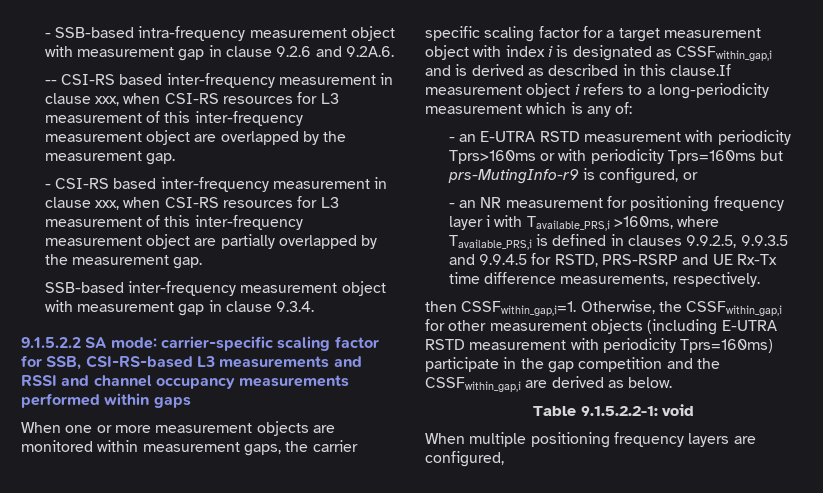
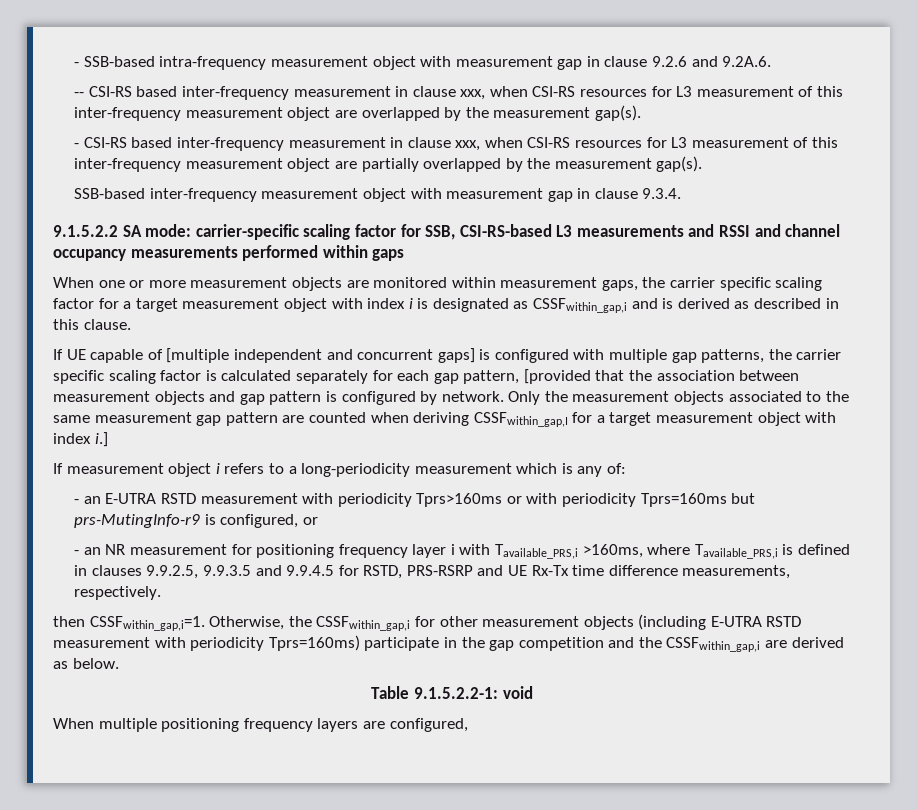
[146,153,176,165] gap. -> [594,105,641,121] gap(s).
[173,257,203,269] gap. -> [656,156,703,172] gap(s).
[670,64,732,76] clause.If -> [83,319,131,330] [53,348,842,363] [53,369,800,384] [53,391,849,405] [53,412,837,427] [53,432,108,447] [53,463,63,474] clause. // If UE capable of [multiple independent and concurrent gaps] is configured with multiple gap patterns, the carrier specific scaling factor is calculated separately for each gap pattern, [provided that the association between measurement objects and gap pattern is configured by network. Only the measurement objects associated to the same measurement gap pattern are counted when deriving CSSFwithin_gap,I for a target measurement object with index i.] // If

